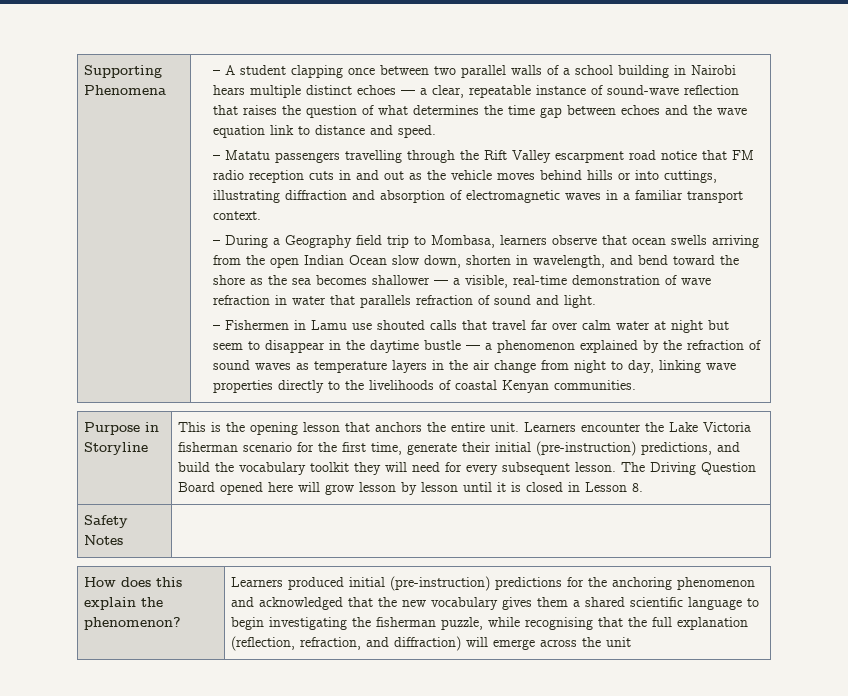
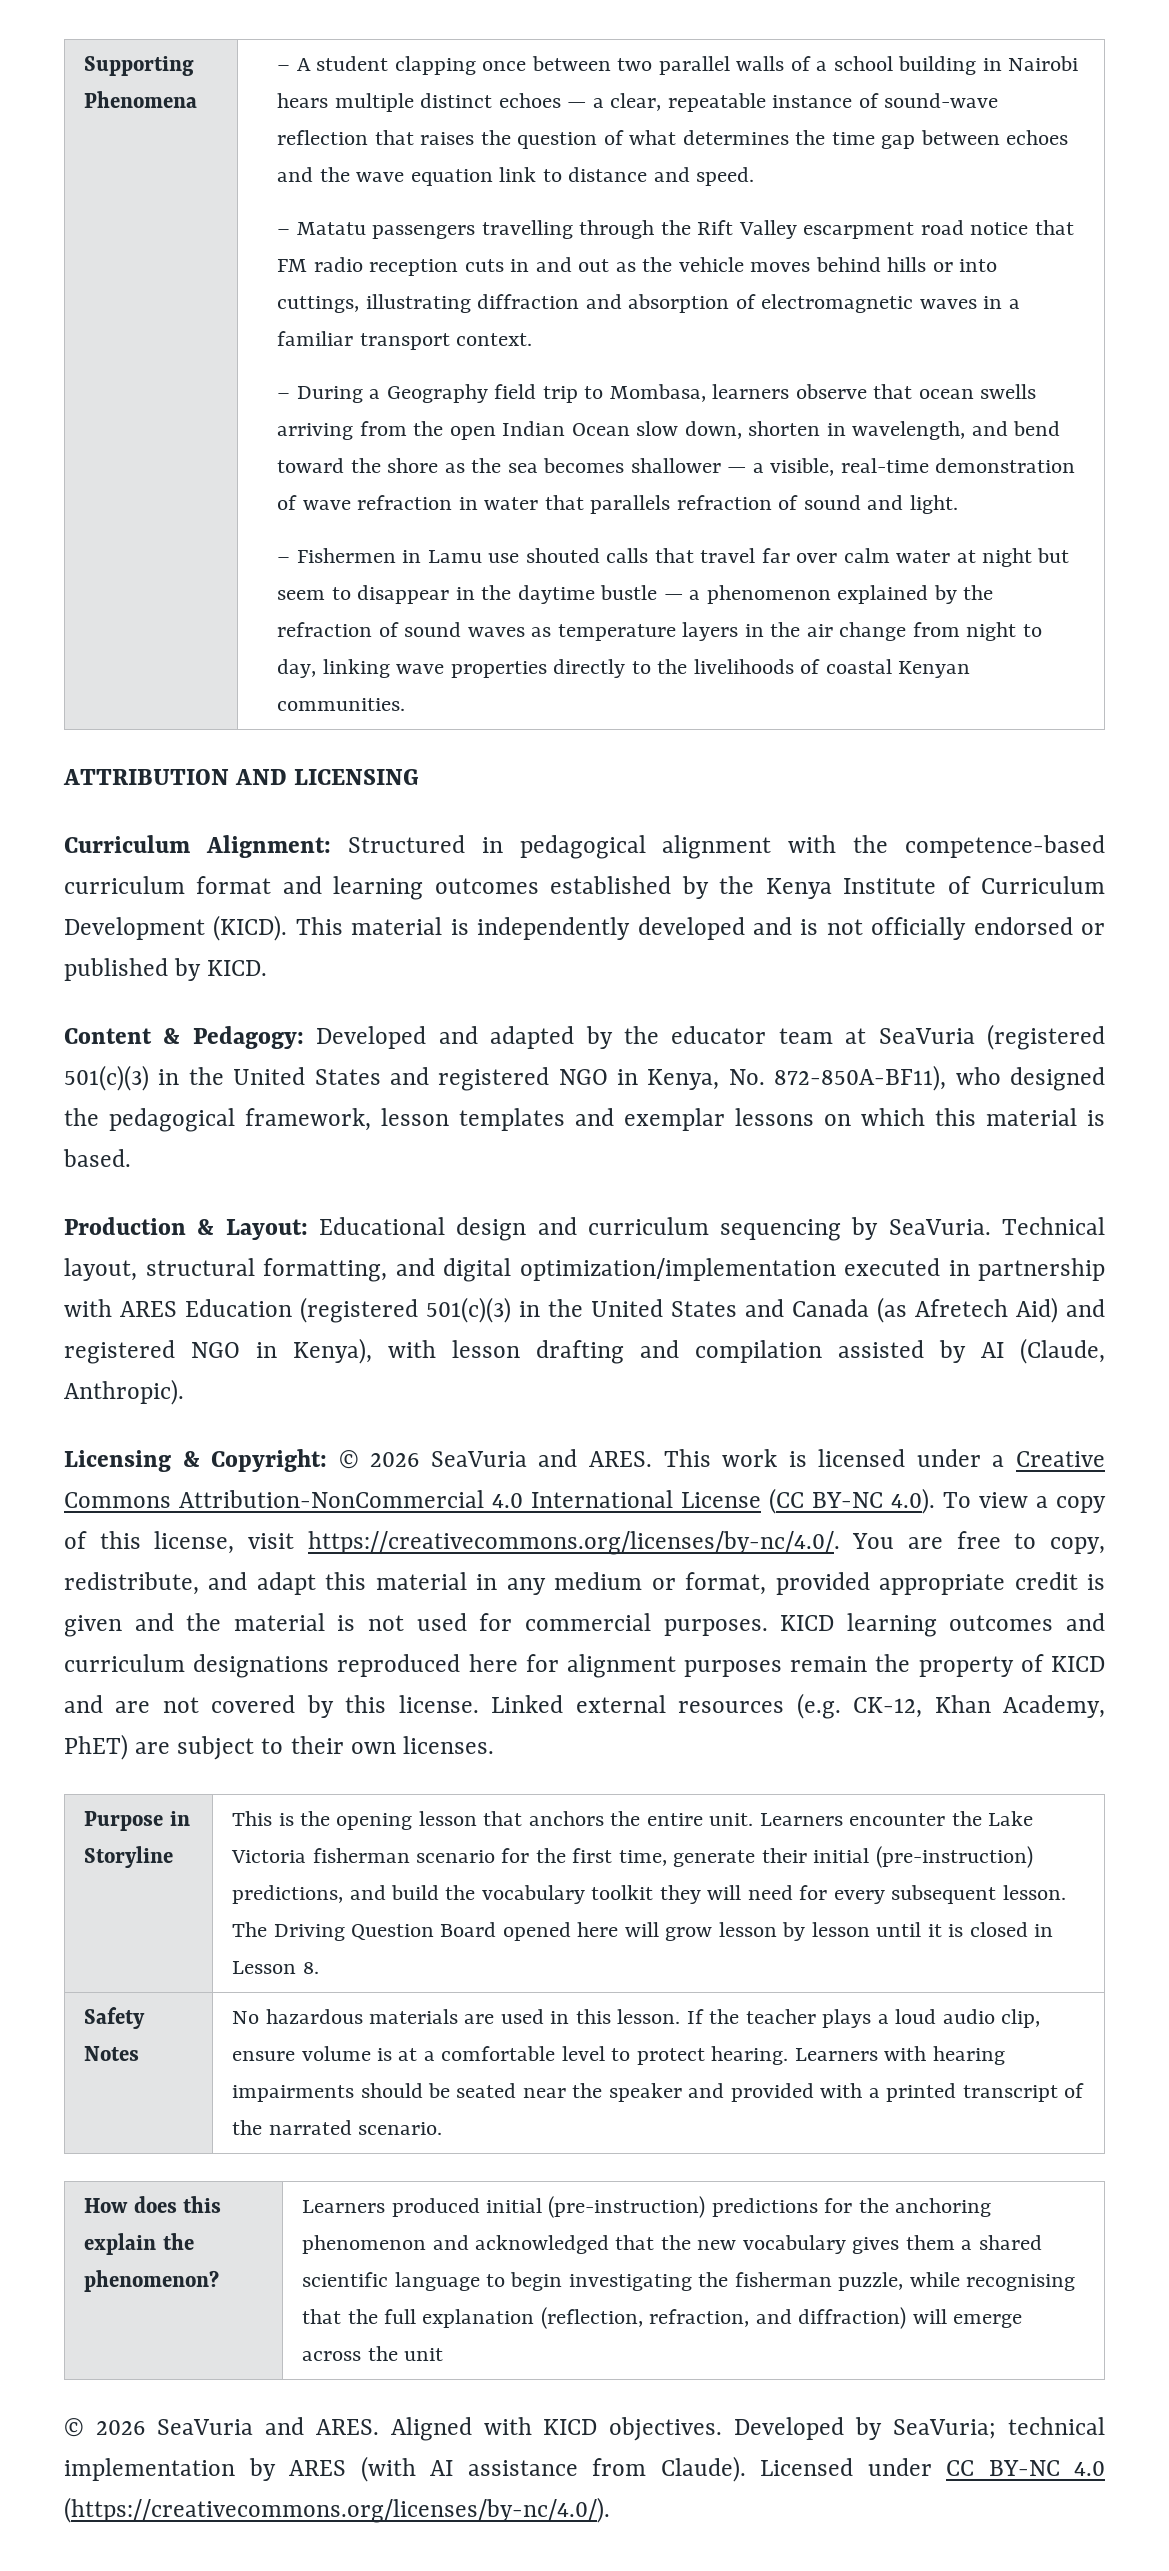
(636, 385) none -> [63,769,420,785] [64,835,1105,859] [64,876,1106,900] [64,915,1105,941] [64,958,268,981] [64,1024,1105,1050] [64,1065,1105,1091] [64,1108,1105,1132] [63,1149,131,1167] [64,1217,1105,1241] [64,1258,1105,1282] [64,1297,1105,1323] [64,1338,1105,1364] [64,1379,184,1405] [64,1449,1105,1472] [64,1488,1106,1514] [64,1531,1105,1555] [64,1572,1105,1595] [64,1613,1106,1637] [64,1654,1106,1678] [64,1693,1105,1719] [64,1734,494,1760] // ATTRIBUTION AND LICENSING // Curriculum Alignment: Structured in pedagogical alignment with the competence-based curriculum format and learning outcomes established by the Kenya Institute of Curriculum Development (KICD). This material is independently developed and is not officially endorsed or published by KICD. // Content & Pedagogy: Developed and adapted by the educator team at SeaVuria (registered 501(c)(3) in the United States and registered NGO in Kenya, No. 872-850A-BF11), who designed the pedagogical framework, lesson templates and exemplar lessons on which this material is based. // Production & Layout: Educational design and curriculum sequencing by SeaVuria. Technical layout, structural formatting, and digital optimization/implementation executed in partnership with ARES Education (registered 501(c)(3) in the United States and Canada (as Afretech Aid) and registered NGO in Kenya), with lesson drafting and compilation assisted by AI (Claude, Anthropic). // Licensing & Copyright: © 2026 SeaVuria and ARES. This work is licensed under a Creative Commons Attribution-NonCommercial 4.0 International License (CC BY-NC 4.0). To view a copy of this license, visit https://creativecommons.org/licenses/by-nc/4.0/. You are free to copy, redistribute, and adapt this material in any medium or format, provided appropriate credit is given and the material is not used for commercial purposes. KICD learning outcomes and curriculum designations reproduced here for alignment purposes remain the property of KICD and are not covered by this license. Linked external resources (e.g. CK-12, Khan Academy, PhET) are subject to their own licenses.
(124, 540) none -> [232,2009,1041,2028] [232,2046,1005,2065] [232,2083,1085,2102] [232,2120,443,2135] No hazardous materials are used in this lesson. If the teacher plays a loud audio clip, ensure volume is at a comfortable level to protect hearing. Learners with hearing impairments should be seated near the speaker and provided with a printed transcript of the narrated scenario.
(632, 642) none -> [64,2417,1105,2441] [64,2456,1105,2482] [64,2497,610,2523] // © 2026 SeaVuria and ARES. Aligned with KICD objectives. Developed by SeaVuria; technical implementation by ARES (with AI assistance from Claude). Licensed under CC BY-NC 4.0 (https://creativecommons.org/licenses/by-nc/4.0/).

